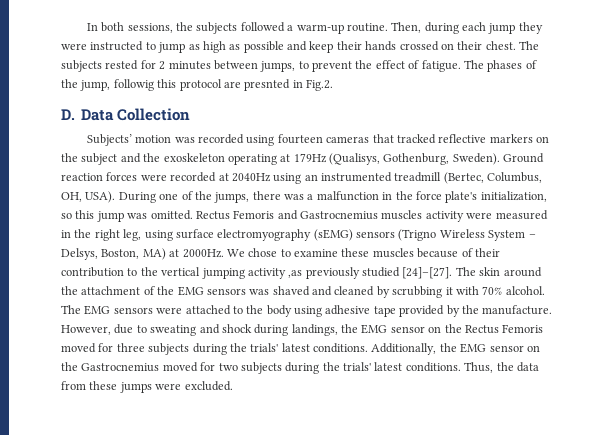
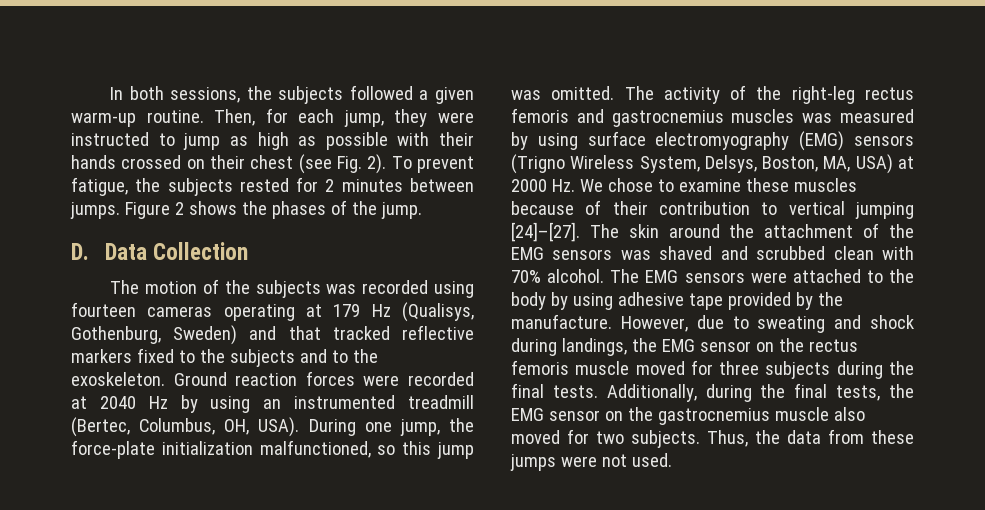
(294, 28) none -> [435,87,474,104] given
[424,22,516,34] during each jump -> [265,108,384,127] for each jump,
[287,41,334,53] and keep -> [397,132,430,146] with
[485,41,539,50] chest. The -> [250,154,474,174] [71,177,161,196] chest (see Fig. 2). To prevent fatigue, the
[260,60,537,72] [61,79,333,91] [61,108,191,121] [86,134,172,146] jumps, to prevent the effect of fatigue. The phases of the jump, followig this protocol are presnted in Fig.2. // D. Data Collection // Subjects’ motion -> [70,200,422,219] [71,242,249,260] [110,279,321,298] jumps. Figure 2 shows the phases of the jump. // D. Data Collection // The motion of the subjects
[372,134,550,144] [61,153,500,165] that tracked reflective markers on the subject and the exoskeleton operating at 179Hz (Qualisys, Gothenburg, Sweden). -> [223,302,474,322] [71,325,474,345] [71,348,378,367] [71,372,165,386] operating at 179 Hz (Qualisys, Gothenburg, Sweden) and that tracked reflective markers fixed to the subjects and to the exoskeleton.
[231,173,271,182] 2040Hz -> [99,395,198,413] 2040 Hz by
[181,191,547,203] of the jumps, there was a malfunction in the force plate's initialization, -> [399,418,475,436] [71,440,371,459] jump, the force-plate initialization malfunctioned,
[195,210,548,222] [61,229,142,241] Rectus Femoris and Gastrocnemius muscles activity were measured in the right leg, -> [624,85,914,104] [511,108,914,127] [511,132,528,150] The activity of the right-leg rectus femoris and gastrocnemius muscles was measured by
[313,229,353,241] (sEMG) -> [799,131,845,151] (EMG)
[488,230,536,241] [61,248,224,260] System – Delsys, Boston, MA) at 2000Hz. -> [639,154,914,174] [511,179,575,192] System, Delsys, Boston, MA, USA) at 2000 Hz.
[140,267,158,276] the -> (778, 208) none
[247,267,400,279] activity ,as previously studied -> (914, 210) none
[334,286,453,298] cleaned by scrubbing it -> [756,246,874,260] scrubbed clean
(292, 311) none -> [550,292,568,310] by
[464,324,544,334] Rectus Femoris -> [808,339,858,352] [511,360,630,375] rectus femoris muscle
[250,343,540,355] [61,362,461,374] trials' latest conditions. Additionally, the EMG sensor on the Gastrocnemius moved for two subjects during the trials' latest conditions. -> [511,383,915,402] [511,407,865,425] [511,429,700,448] final tests. Additionally, during the final tests, the EMG sensor on the gastrocnemius muscle also moved for two subjects.
[184,381,233,391] excluded. -> [601,453,672,467] not used.

